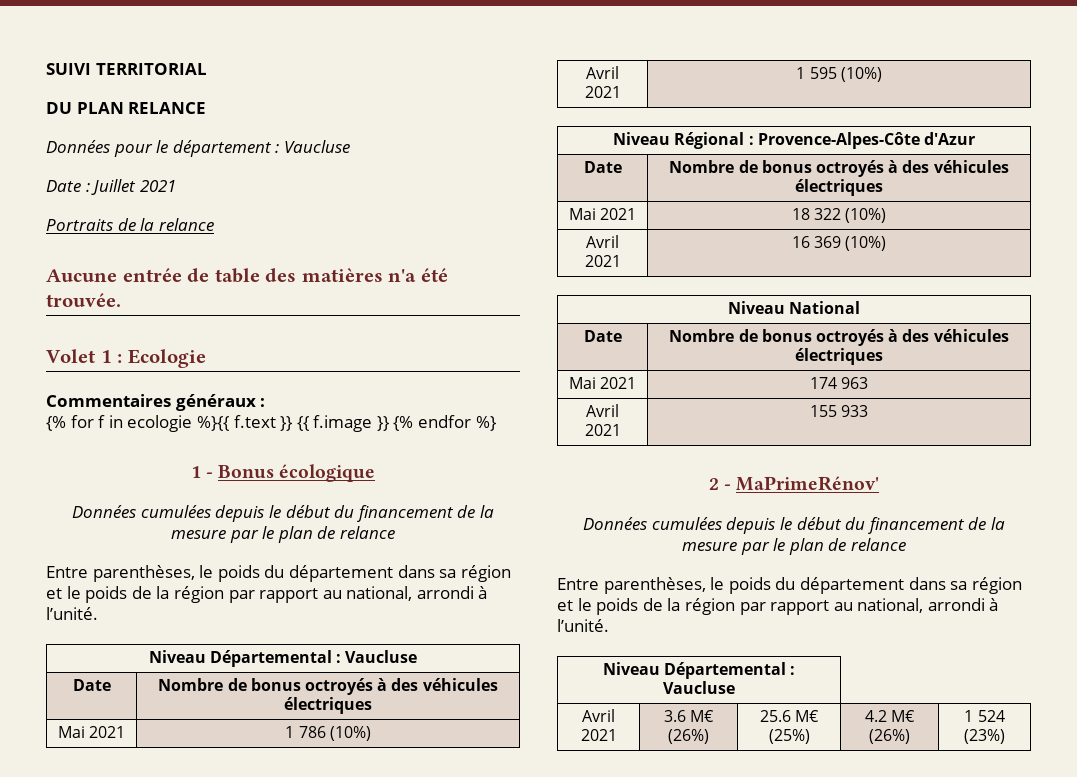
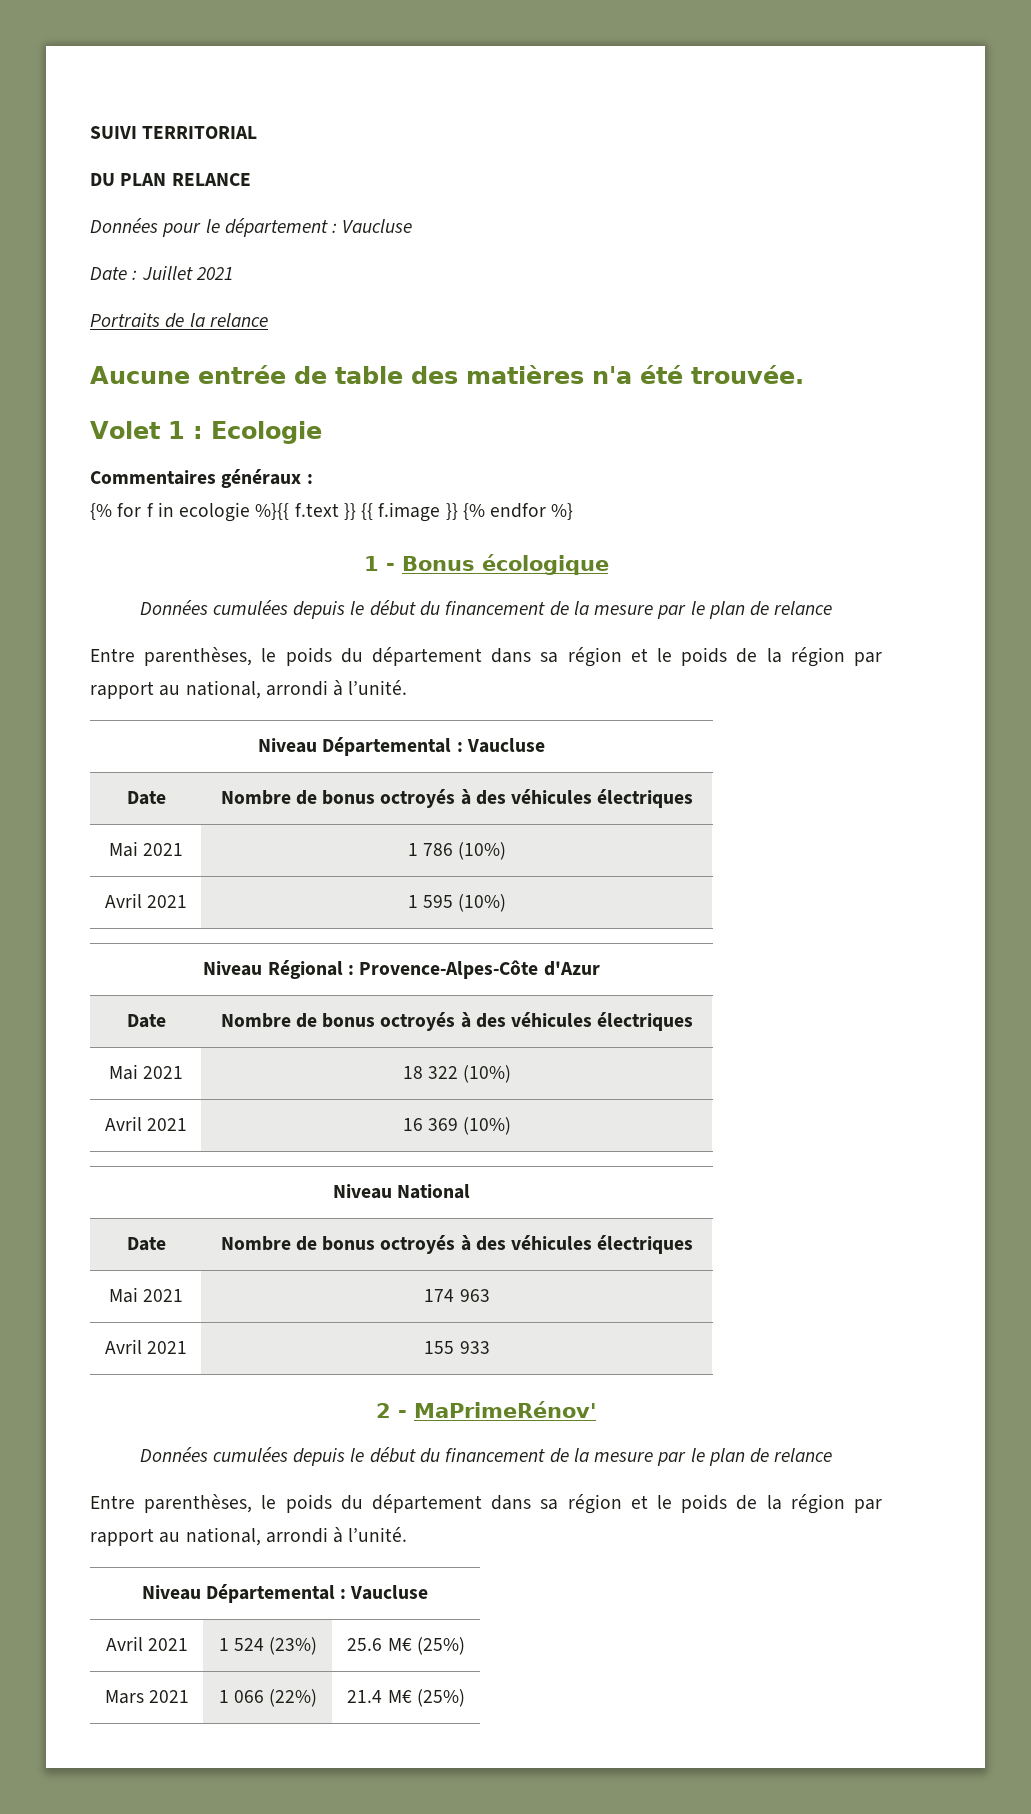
[663,710,715,722] [668,729,709,744] 3.6 M€ (26%) -> [218,1637,318,1655] 1 524 (23%)
[864,710,916,722] [869,729,910,744] [964,710,1005,722] [964,729,1005,744] | 4.2 M€ (26%) | 1 524 (23%) -> [104,1690,190,1704] [218,1689,318,1707] [347,1689,465,1707] // Mars 2021 | 1 066 (22%) | 21.4 M€ (25%)

